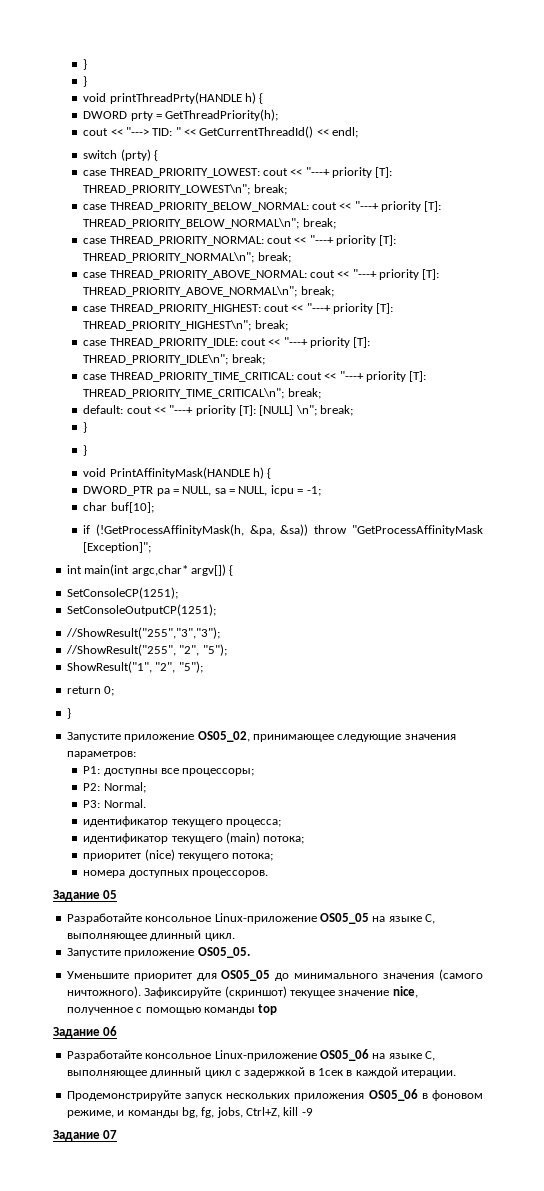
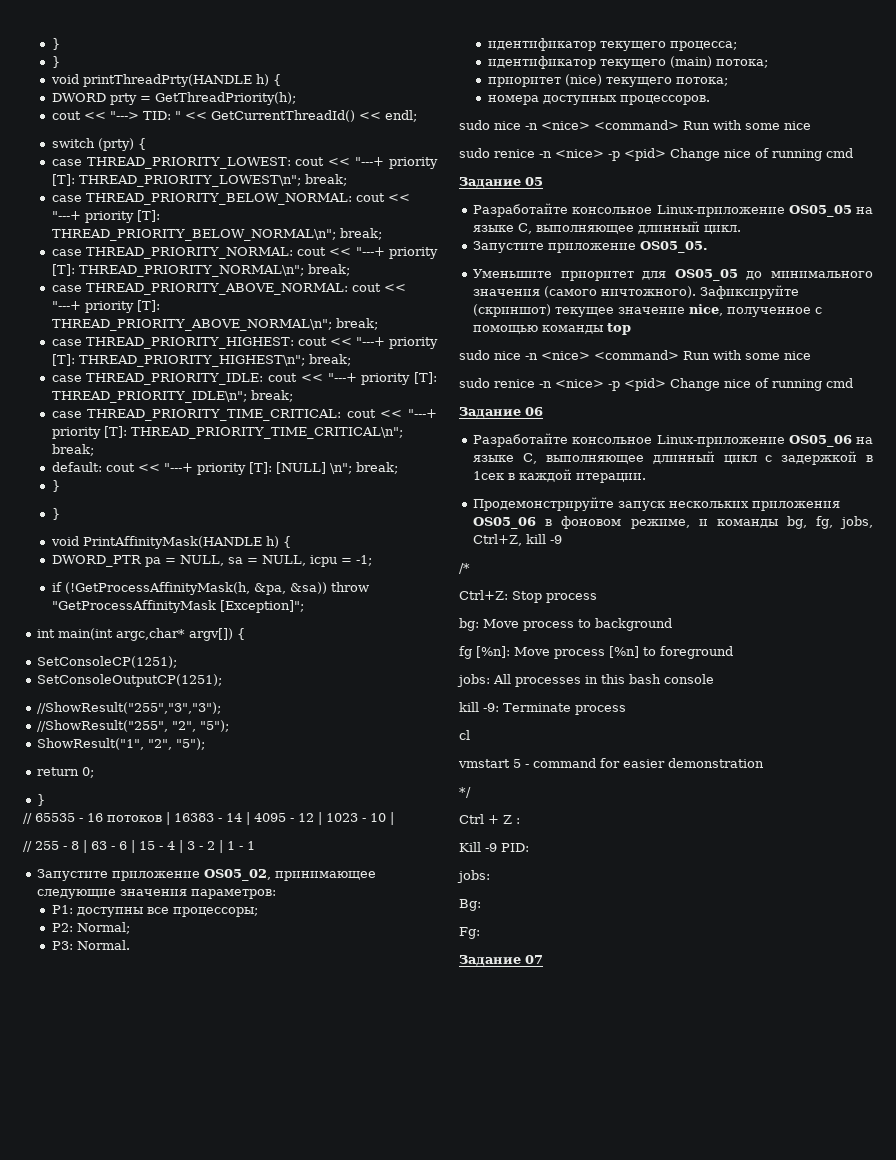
[83,502,154,513] // char buf[10]; -> (372, 560) none
(71, 713) none -> [23,812,394,825] [23,840,255,853] // // 65535 - 16 потоков | 16383 - 14 | 4095 - 12 | 1023 - 10 | // // 255 - 8 | 63 - 6 | 15 - 4 | 3 - 2 | 1 - 1
(268, 874) none -> [459,120,811,130] [459,148,853,161] // sudo nice -n <nice> <command> Run with some nice // sudo renice -n <nice> -p <pid> Change nice of running cmd
(278, 1009) none -> [459,350,811,360] [459,378,853,391] // sudo nice -n <nice> <command> Run with some nice // sudo renice -n <nice> -p <pid> Change nice of running cmd
(313, 1112) none -> [459,563,470,574] [459,590,597,603] [459,618,672,631] [459,646,733,659] [457,674,714,687] [459,702,626,715] [459,730,470,740] [458,758,764,768] [459,787,471,798] [459,814,520,824] [459,842,529,852] [457,870,490,883] [459,899,481,911] [459,927,480,939] // /* // Ctrl+Z: Stop process // bg: Move process to background // fg [%n]: Move process [%n] to foreground // jobs: All processes in this bash console // kill -9: Terminate process // cl // vmstart 5 - command for easier demonstration // */ // Ctrl + Z : // Kill -9 PID: // jobs: // Bg: // Fg:

